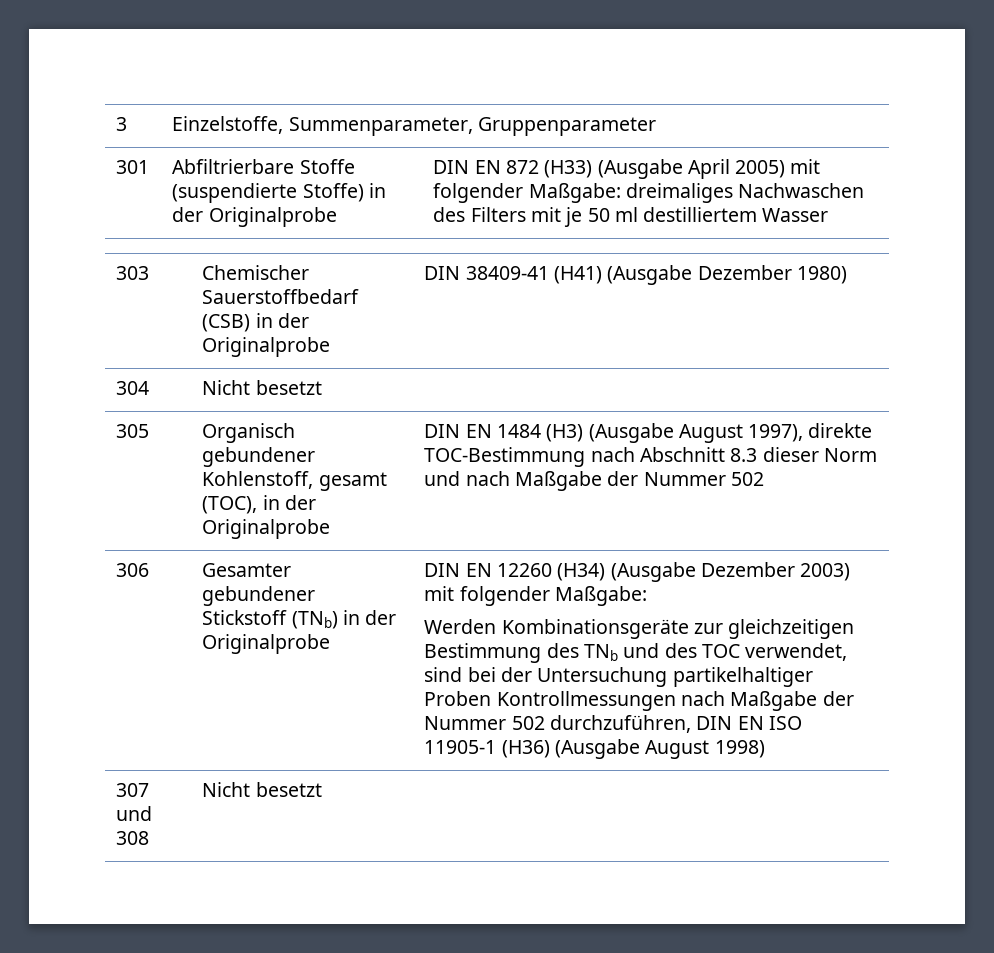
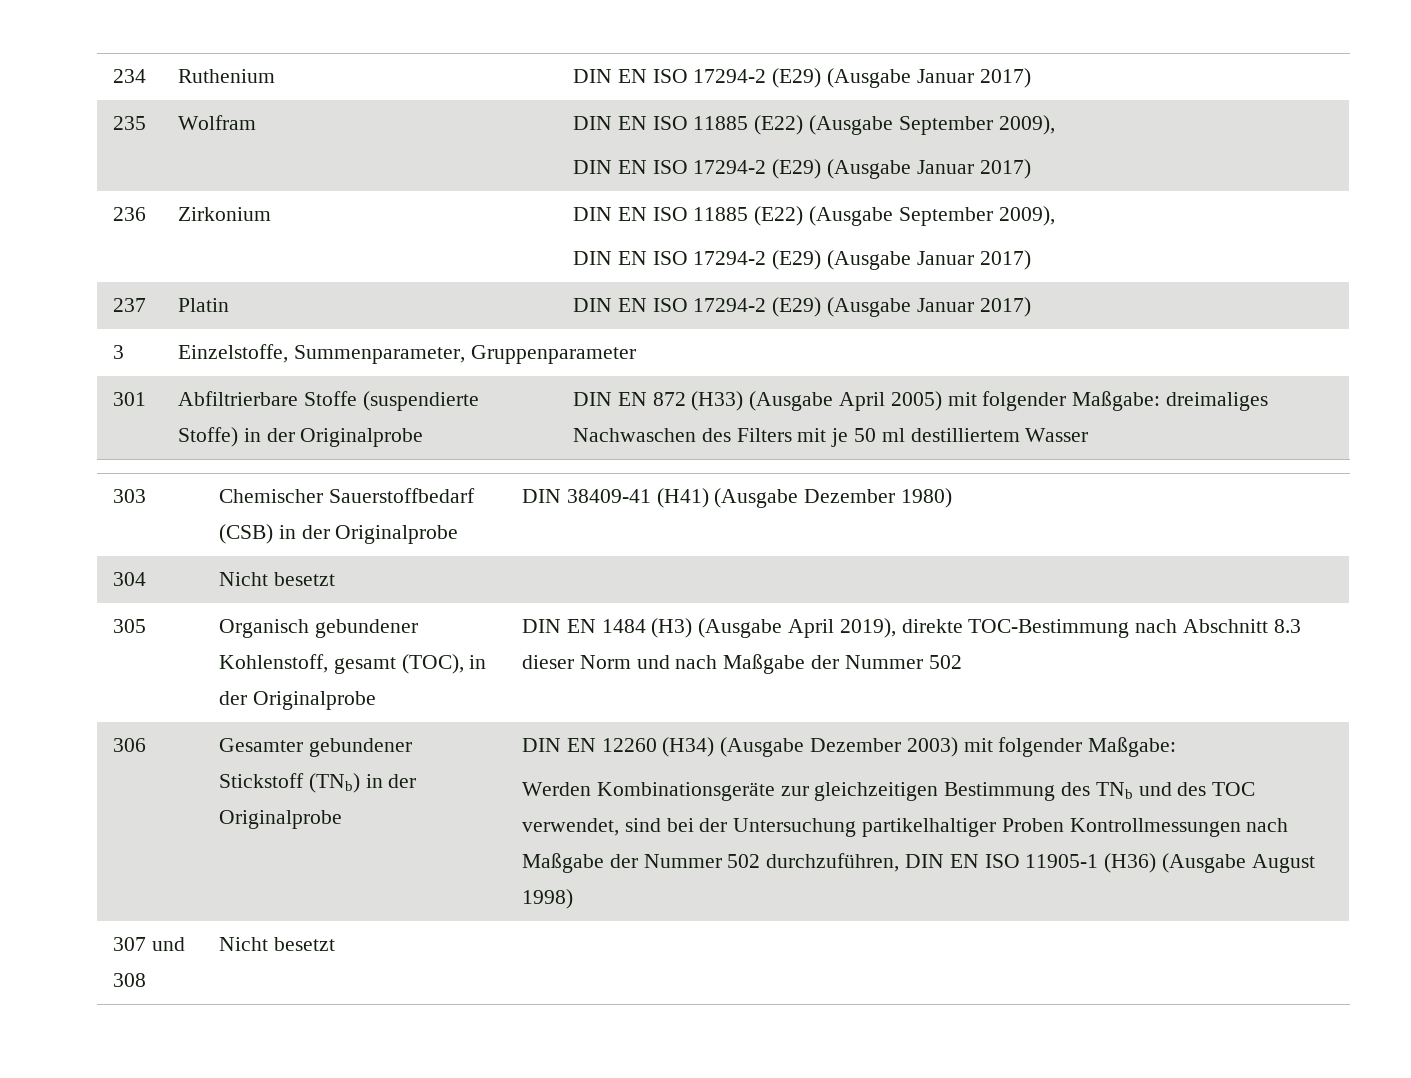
(116, 124) none -> [112,69,146,83] [177,69,275,83] [572,68,1031,88] [112,116,146,130] [177,115,256,130] [572,115,1055,135] [572,159,1031,179] [112,207,146,221] [177,207,271,221] [572,206,1055,226] [572,250,1031,270] [112,298,146,312] [177,298,229,312] [572,297,1031,317] 234 | Ruthenium | DIN EN ISO 17294-2 (E29) (Ausgabe Januar 2017) // 235 | Wolfram | DIN EN ISO 11885 (E22) (Ausgabe September 2009), // DIN EN ISO 17294-2 (E29) (Ausgabe Januar 2017) // 236 | Zirkonium | DIN EN ISO 11885 (E22) (Ausgabe September 2009), // DIN EN ISO 17294-2 (E29) (Ausgabe Januar 2017) // 237 | Platin | DIN EN ISO 17294-2 (E29) (Ausgabe Januar 2017) //
[678,424,804,443] August 1997), -> [787,618,896,638] April 2019),

